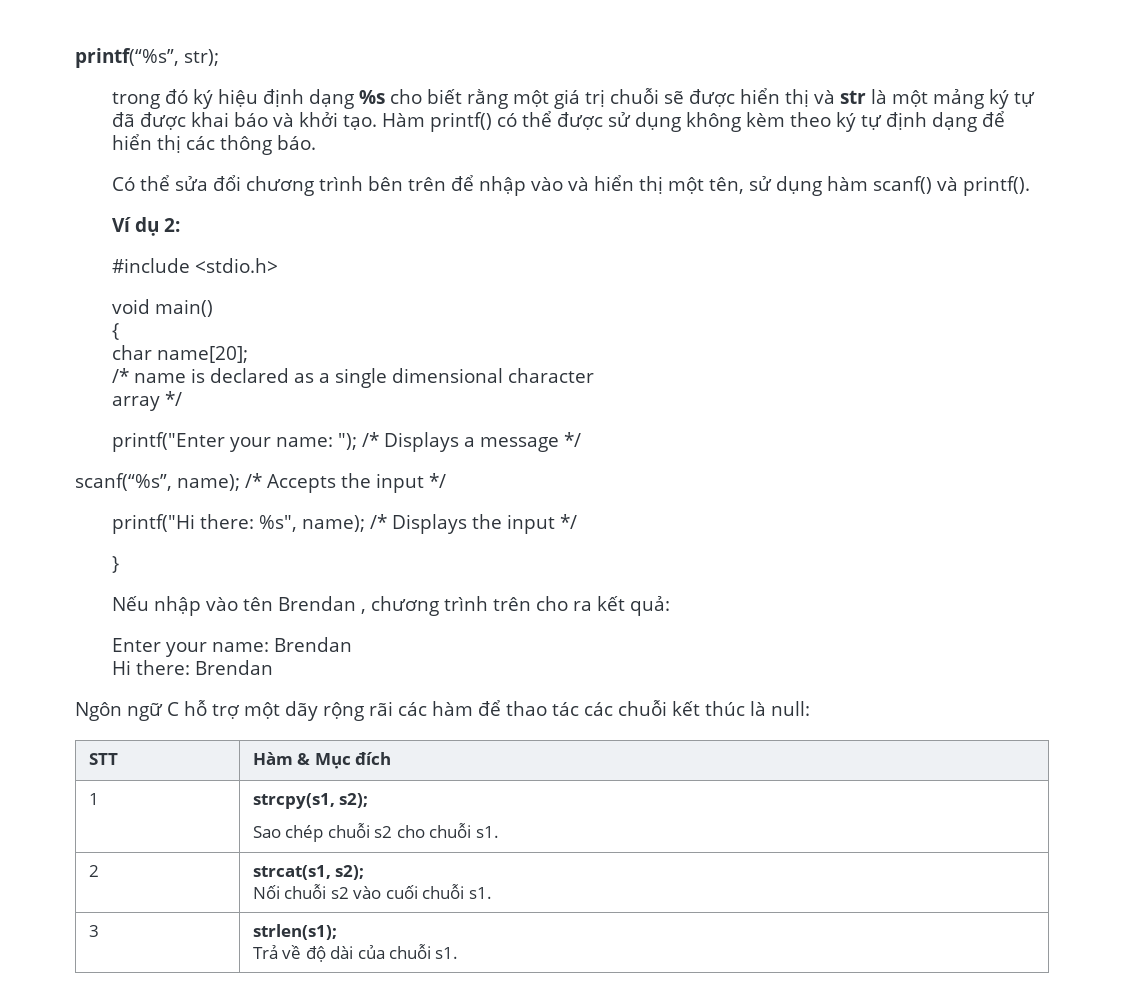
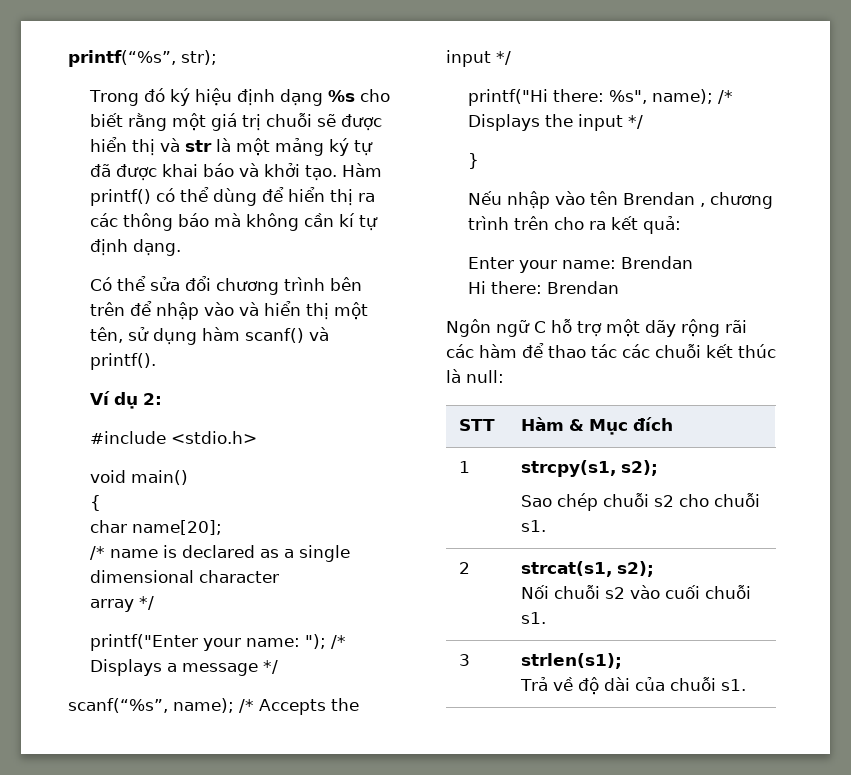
[111,92,160,109] trong -> [89,90,140,106] Trong
[556,112,977,132] được sử dụng không kèm theo ký tự định dạng -> [213,188,258,206] dùng
(181, 144) none -> [358,193,376,202] ra
[276,135,316,150] báo. -> [178,213,379,231] [90,239,182,256] báo mà không cần kí tự định dạng.

